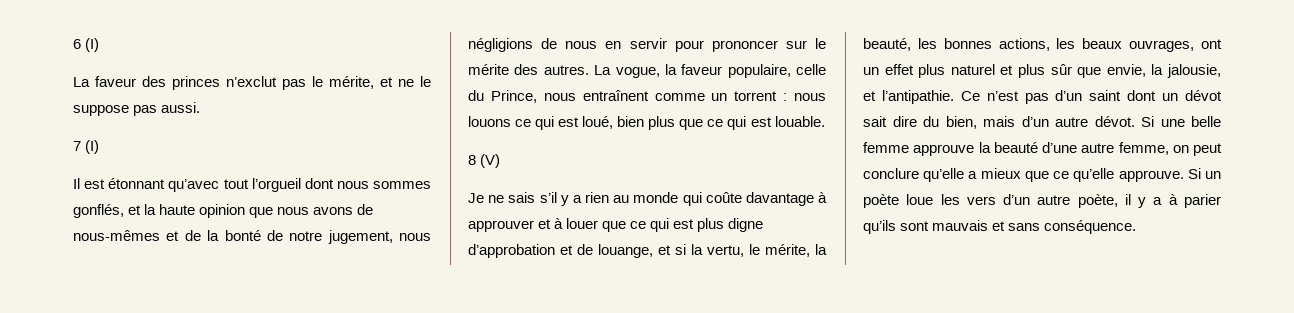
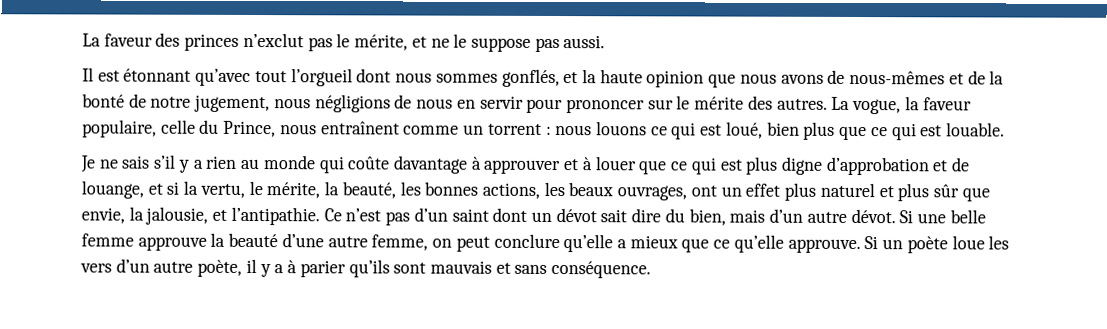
[73,38,100,52] 6 (I) // -> (82, 40) none
[73,140,100,154] // 7 (I) -> (606, 42) none
[468,154,501,168] // 8 (V) -> (1005, 129) none

